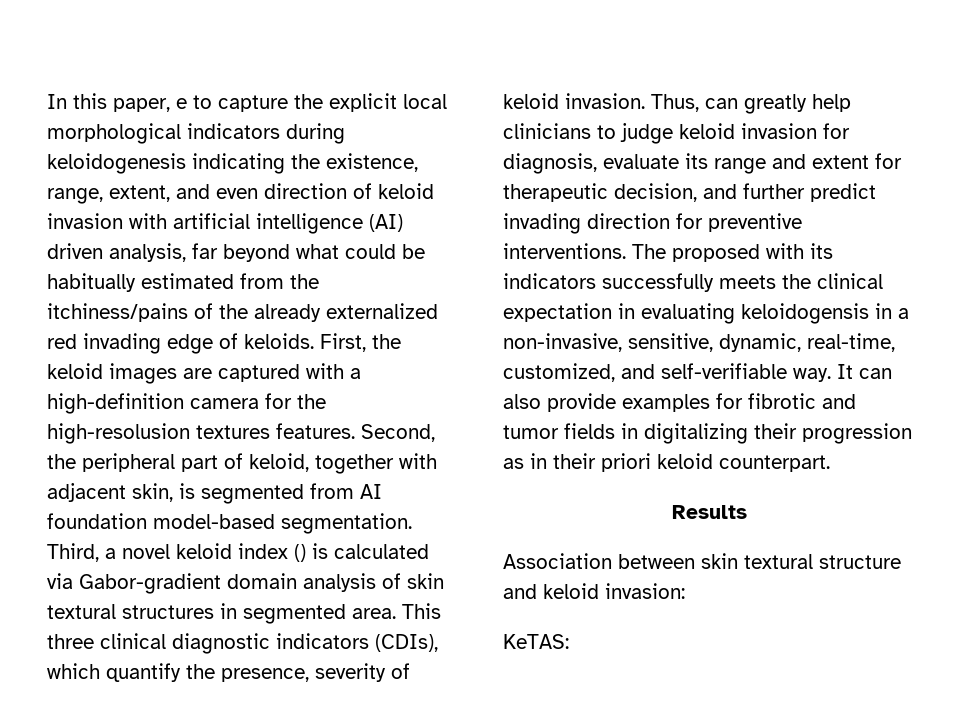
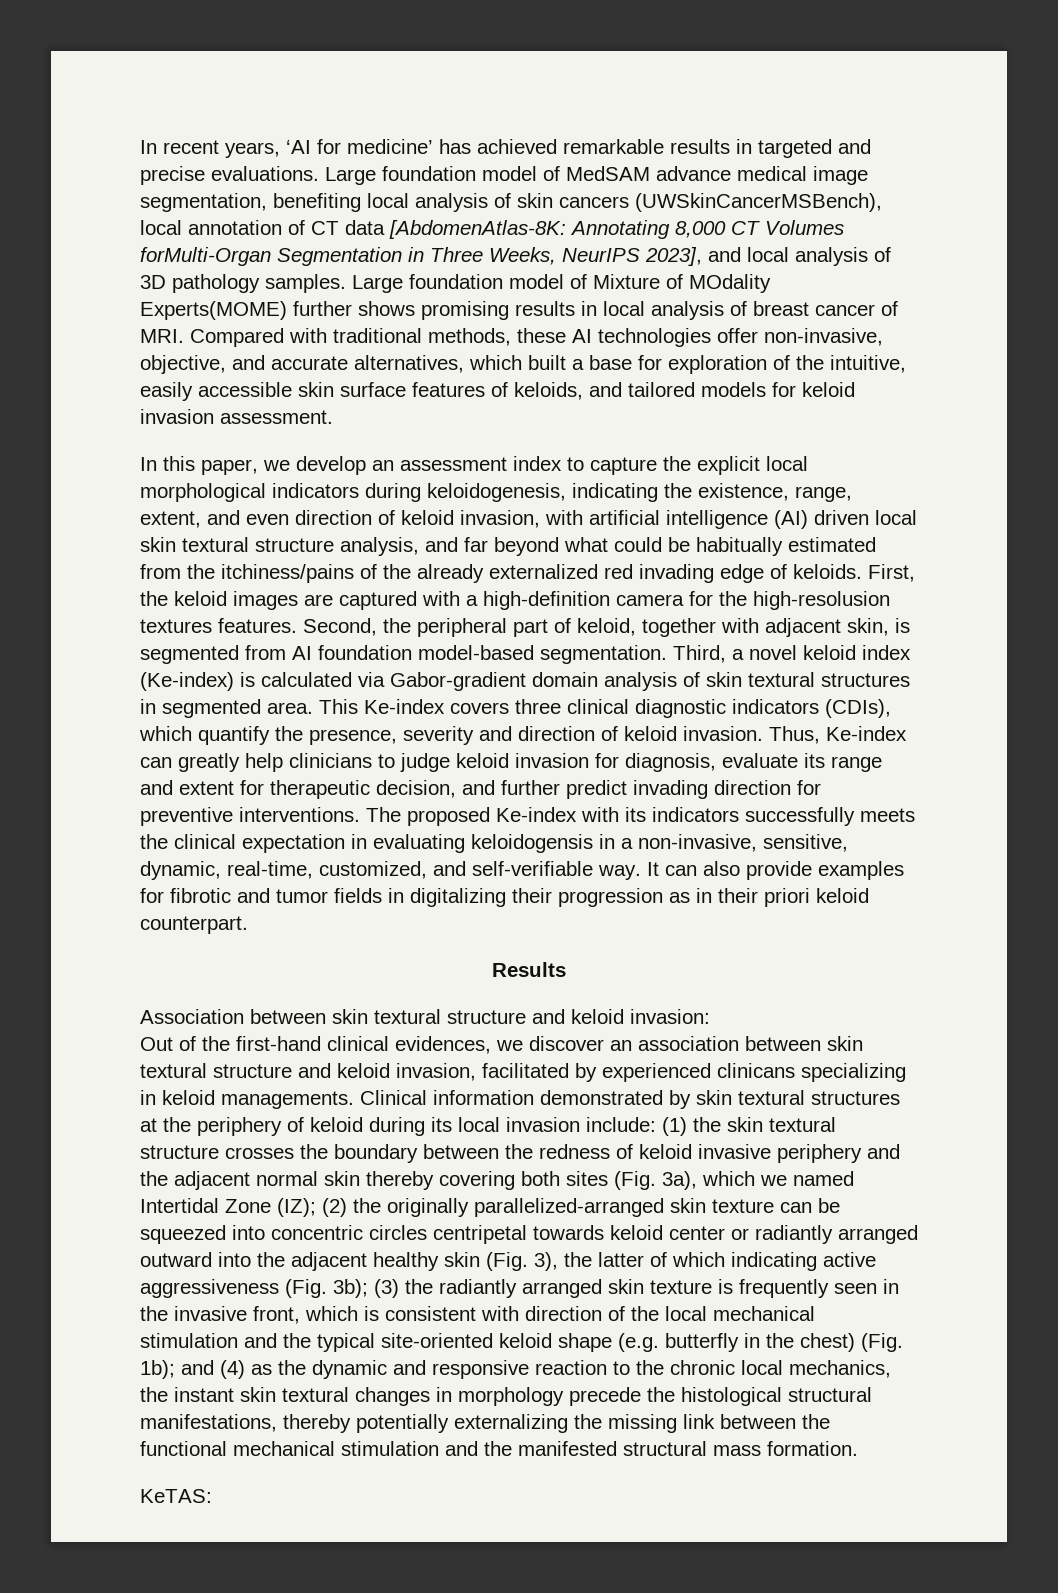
[47,93,187,112] In this paper, e -> [140,139,871,158] [140,166,868,185] [140,193,882,212] [140,220,844,239] [140,247,891,266] [140,274,771,293] [140,301,898,320] [140,328,883,347] [140,355,906,374] [140,382,855,401] [140,409,333,424] [140,456,562,475] In recent years, ‘AI for medicine’ has achieved remarkable results in targeted and precise evaluations. Large foundation model of MedSAM advance medical image segmentation, benefiting local analysis of skin cancers (UWSkinCancerMSBench), local annotation of CT data [AbdomenAtlas-8K: Annotating 8,000 CT Volumes forMulti-Organ Segmentation in Three Weeks, NeurIPS 2023], and local analysis of 3D pathology samples. Large foundation model of Mixture of MOdality Experts(MOME) further shows promising results in local analysis of breast cancer of MRI. Compared with traditional methods, these AI technologies offer non-invasive, objective, and accurate alternatives, which built a base for exploration of the intuitive, easily accessible skin surface features of keloids, and tailored models for keloid invasion assessment. // In this paper, we develop an assessment index
[47,153,186,174] keloidogenesis -> [427,483,566,502] keloidogenesis,
[47,213,123,229] invasion -> [460,510,540,528] invasion,
[109,243,186,262] analysis, -> [875,510,917,525] [140,537,458,556] local skin textural structure analysis, and
[294,544,306,562] () -> [140,672,234,691] (Ke-index)
(441, 611) none -> [364,699,509,714] Ke-index covers
(386, 672) none -> [479,726,595,741] and direction
(699, 103) none -> [826,726,907,741] Ke-index
(760, 253) none -> [496,807,577,822] Ke-index
(685, 591) none -> [140,1036,863,1054] [140,1063,906,1082] [140,1090,900,1109] [140,1117,836,1136] [140,1144,900,1163] [140,1171,854,1190] [140,1198,840,1217] [140,1225,918,1244] [140,1252,876,1271] [140,1279,899,1298] [140,1306,815,1324] [140,1333,903,1352] [140,1360,891,1379] [140,1387,872,1406] [140,1414,830,1433] [140,1441,858,1456] // Out of the first-hand clinical evidences, we discover an association between skin textural structure and keloid invasion, facilitated by experienced clinicans specializing in keloid managements. Clinical information demonstrated by skin textural structures at the periphery of keloid during its local invasion include: (1) the skin textural structure crosses the boundary between the redness of keloid invasive periphery and the adjacent normal skin thereby covering both sites (Fig. 3a), which we named Intertidal Zone (IZ); (2) the originally parallelized-arranged skin texture can be squeezed into concentric circles centripetal towards keloid center or radiantly arranged outward into the adjacent healthy skin (Fig. 3), the latter of which indicating active aggressiveness (Fig. 3b); (3) the radiantly arranged skin texture is frequently seen in the invasive front, which is consistent with direction of the local mechanical stimulation and the typical site-oriented keloid shape (e.g. butterfly in the chest) (Fig. 1b); and (4) as the dynamic and responsive reaction to the chronic local mechanics, the instant skin textural changes in morphology precede the histological structural manifestations, thereby potentially externalizing the missing link between the functional mechanical stimulation and the manifested structural mass formation.

